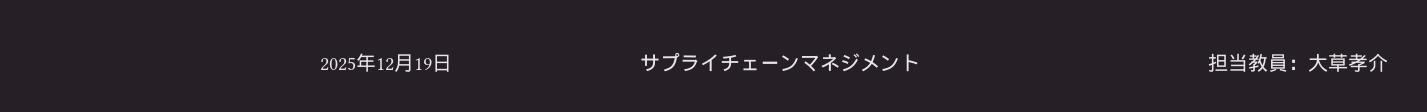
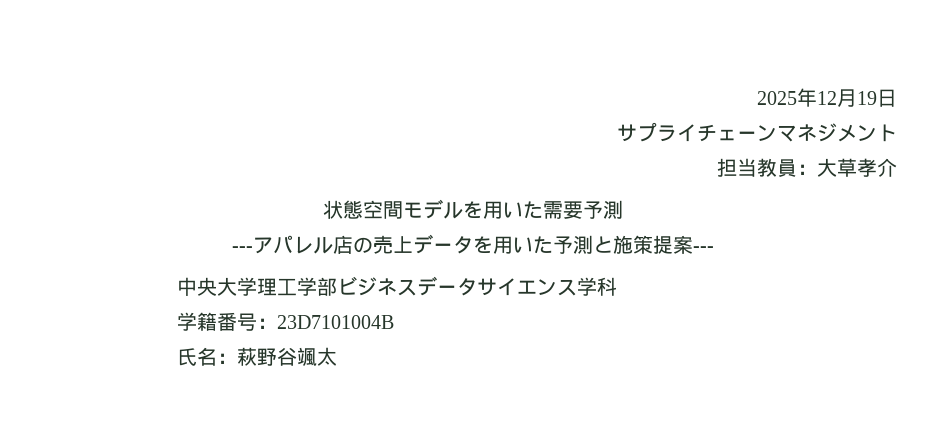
(1388, 62) none -> [323,199,623,219] [232,234,714,254] [177,276,618,296] [177,312,395,331] [177,347,338,366] // 状態空間モデルを用いた需要予測 // ---アパレル店の売上データを用いた予測と施策提案--- // 中央大学理工学部ビジネスデータサイエンス学科 // 学籍番号：23D7101004B // 氏名：萩野谷颯太

